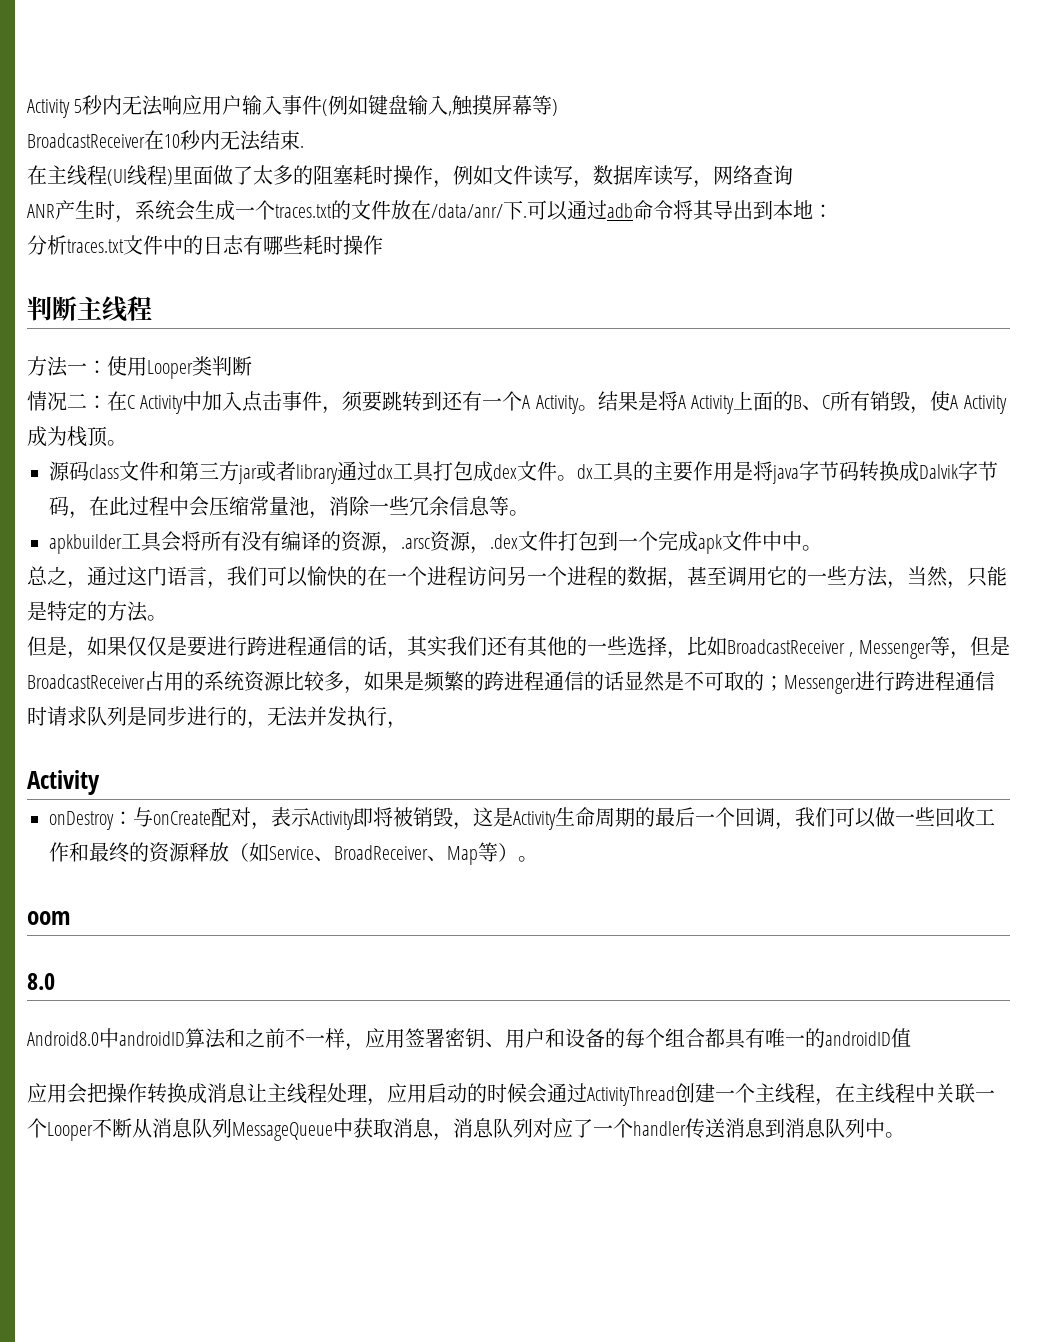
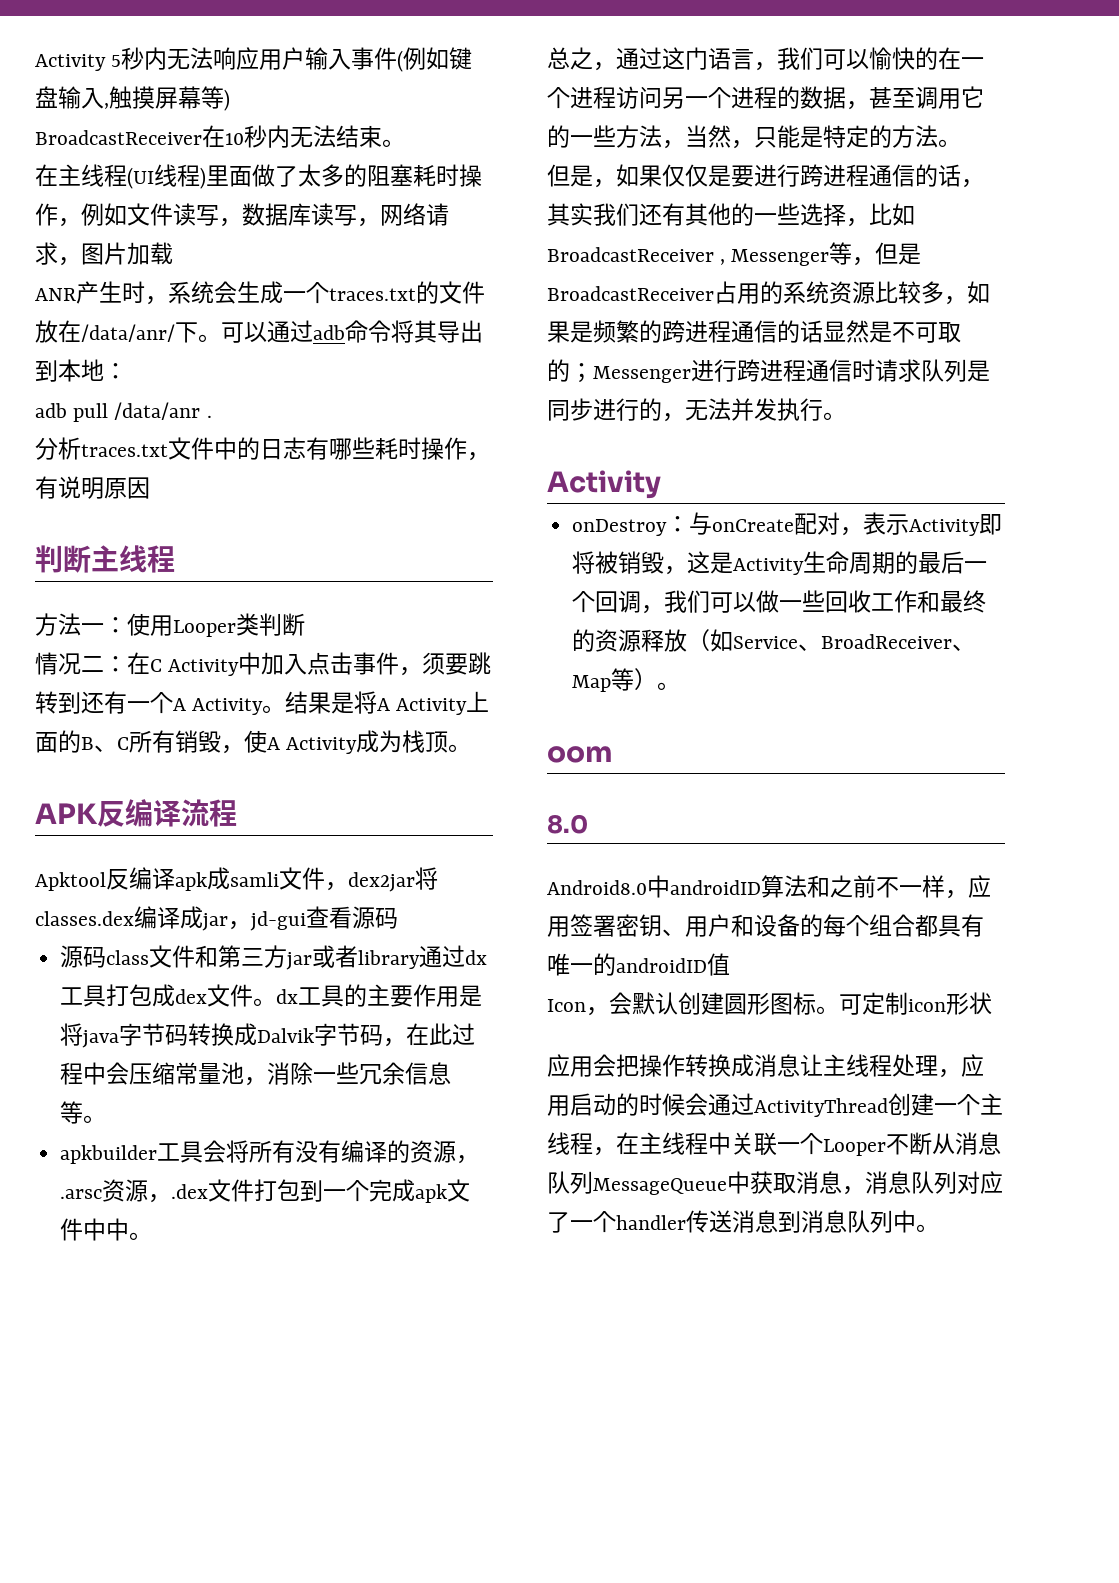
[300,145,304,148] . -> [382,139,405,147] 。
[753,165,793,185] 查询 -> [426,203,449,226] [35,242,173,266] 请求，图片加载
[523,215,527,218] . -> [198,334,221,342] 。
(833, 211) none -> [35,402,212,422] // adb pull /data/anr .
(383, 245) none -> [467,452,490,461] [35,476,150,499] ，有说明原因
(127, 443) none -> [35,799,237,827] [35,867,438,892] [35,906,398,931] // APK反编译流程 // Apktool反编译apk成samli文件，dex2jar将classes.dex编译成jar，jd-gui查看源码
[387,721,407,729] ， -> [823,412,846,420] 。
(911, 1038) none -> [547,992,992,1016] // Icon，会默认创建圆形图标。可定制icon形状

